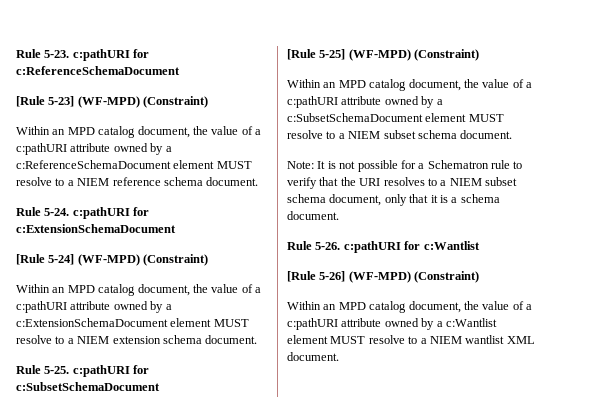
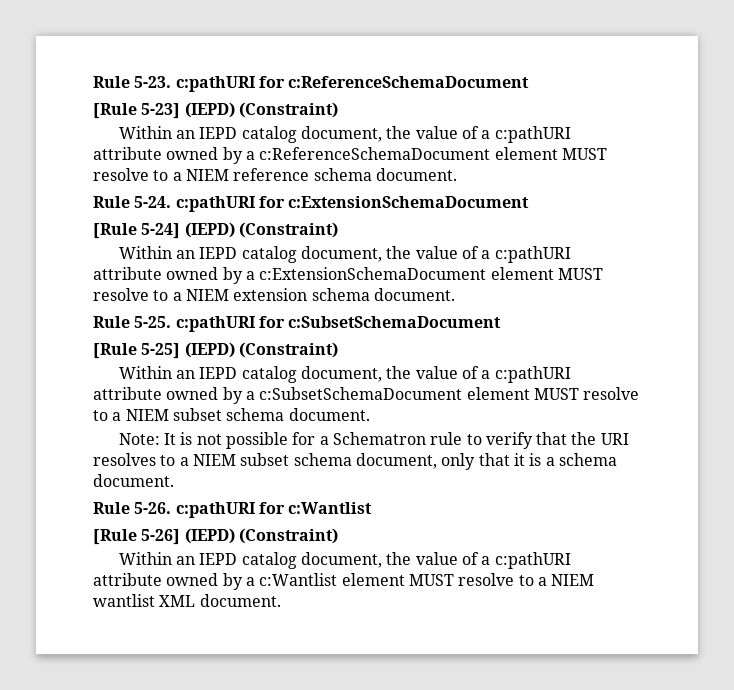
[77,96,209,108] [16,126,95,135] (WF-MPD) (Constraint) // Within an MPD -> [184,102,338,118] [118,126,238,139] (IEPD) (Constraint) // Within an IEPD
[77,254,209,266] [16,284,95,293] (WF-MPD) (Constraint) // Within an MPD -> [184,222,338,238] [118,246,238,259] (IEPD) (Constraint) // Within an IEPD
[348,49,480,61] [287,79,366,88] (WF-MPD) (Constraint) // Within an MPD -> [184,342,338,358] [118,366,238,379] (IEPD) (Constraint) // Within an IEPD
[348,271,480,283] [287,301,366,310] (WF-MPD) (Constraint) // Within an MPD -> [184,528,338,544] [118,552,238,565] (IEPD) (Constraint) // Within an IEPD

